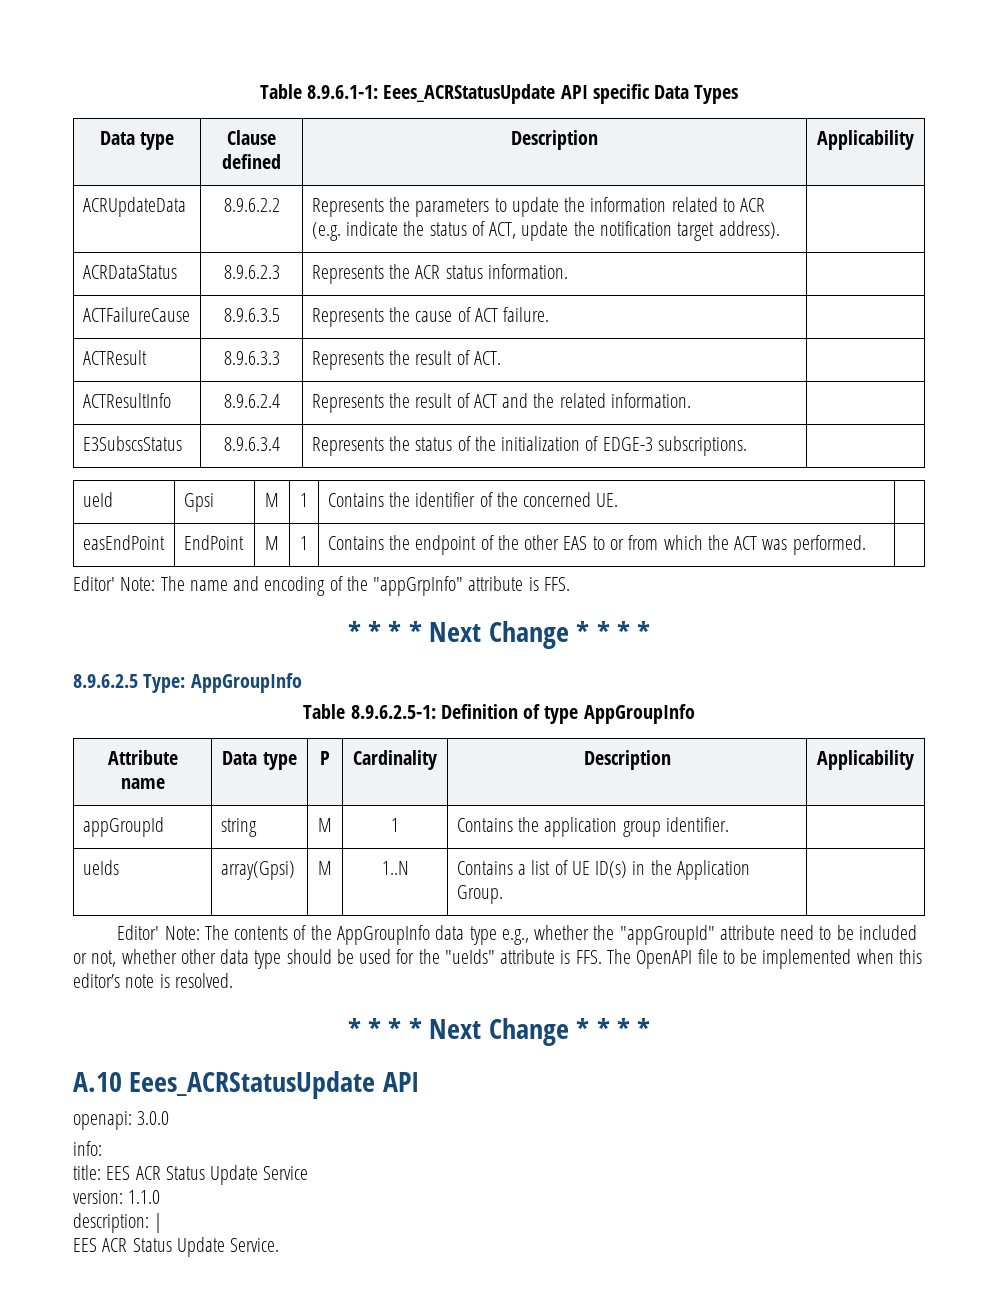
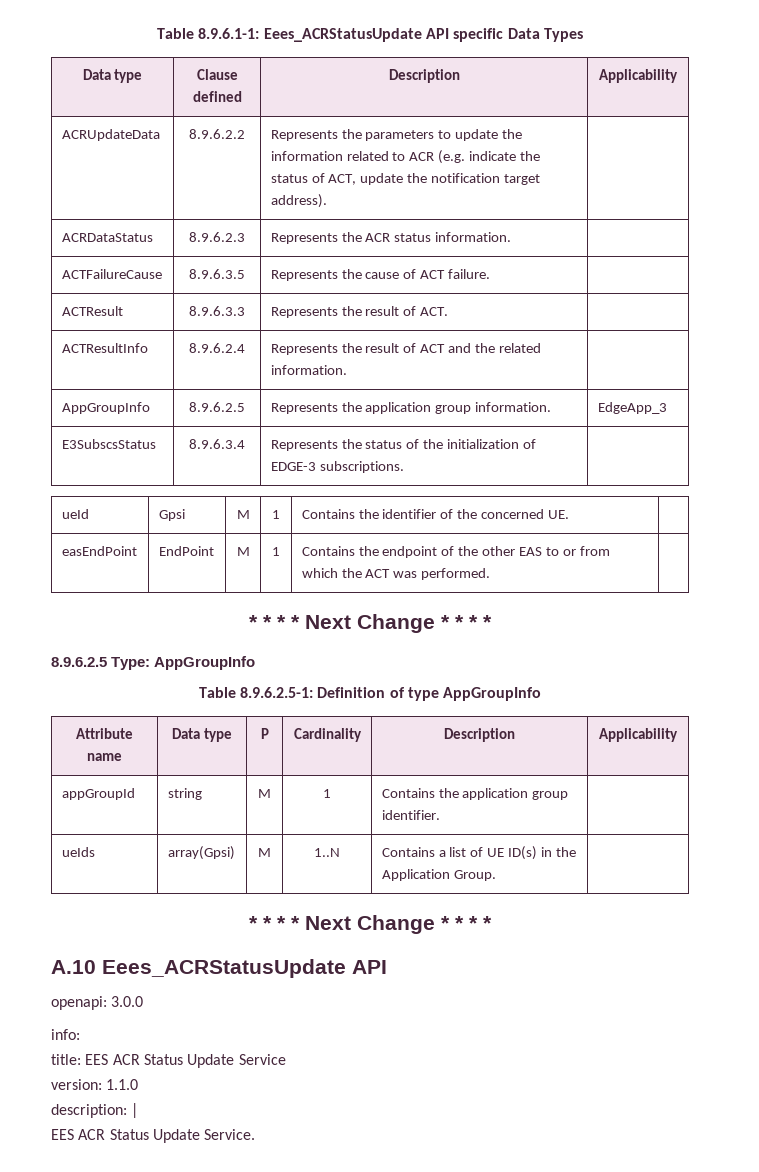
(691, 400) none -> [61,402,150,414] [189,402,245,412] [270,402,552,414] [597,402,667,414] // AppGroupInfo | 8.9.6.2.5 | Represents the application group information. | EdgeApp_3
[73,576,570,596] // Editor' Note: The name and encoding of the "appGrpInfo" attribute is FFS. -> (491, 574) none
[117,925,917,945] [73,949,922,969] [73,973,233,988] // Editor' Note: The contents of the AppGroupInfo data type e.g., whether the "appGroupId" attribute need to be included or not, whether other data type should be used for the "ueIds" attribute is FFS. The OpenAPI file to be implemented when this editor’s note is resolved. -> (496, 875) none

